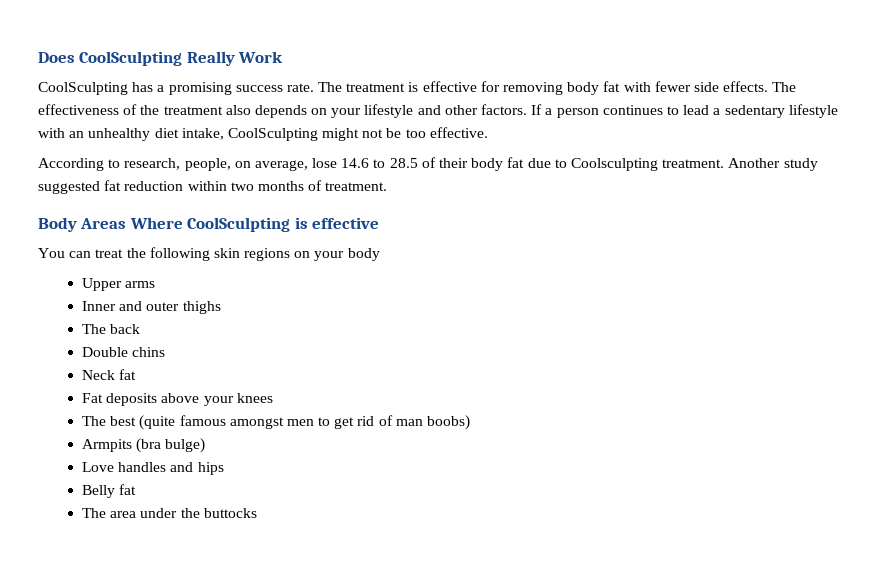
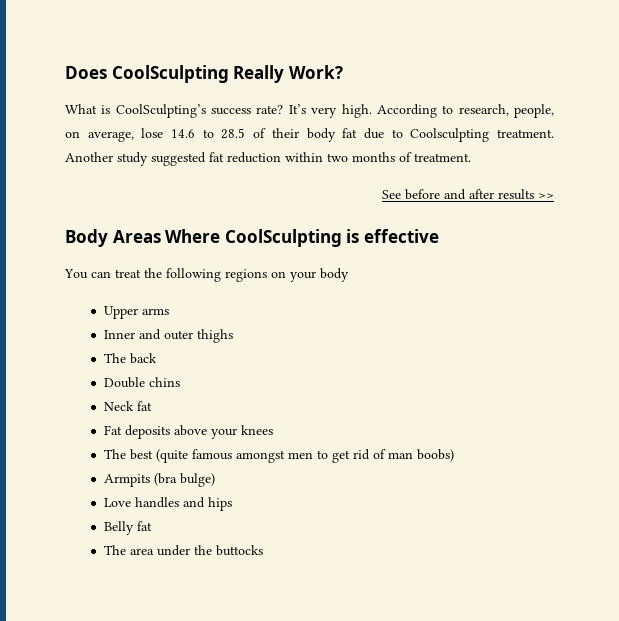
[238,51,284,63] [38,81,797,95] [38,104,838,118] [38,127,488,141] Work // CoolSculpting has a promising success rate. The treatment is effective for removing body fat with fewer side effects. The effectiveness of the treatment also depends on your lifestyle and other factors. If a person continues to lead a sedentary lifestyle with an unhealthy diet intake, CoolSculpting might not be too effective. // -> [288,65,343,79] [65,104,372,118] Work? // What is CoolSculpting’s success rate? It’s very high.
(388, 186) none -> [382,189,554,200] // See before and after results >>
[213,248,240,258] skin -> (221, 275) none

